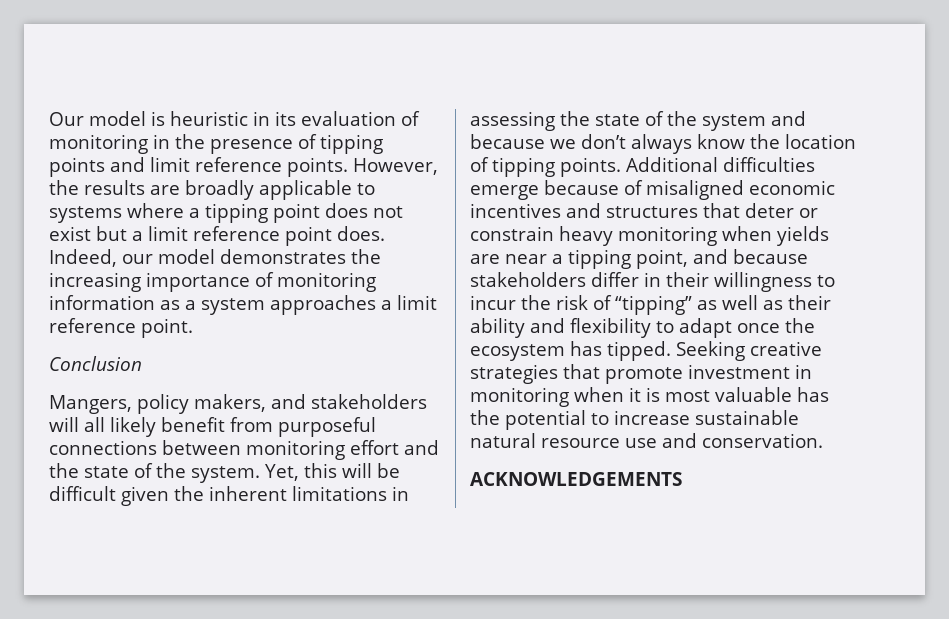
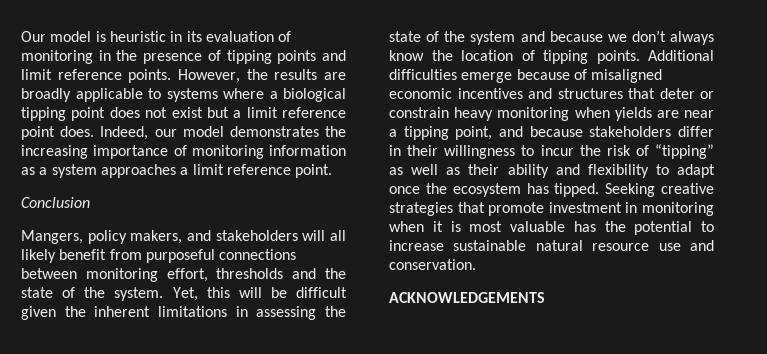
(200, 213) none -> [283,88,346,102] biological
[350,440,399,455] effort -> [166,268,284,282] effort, thresholds

